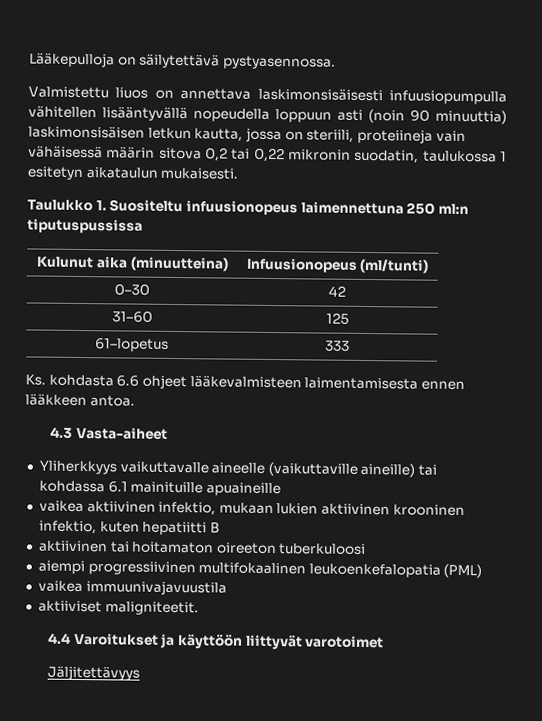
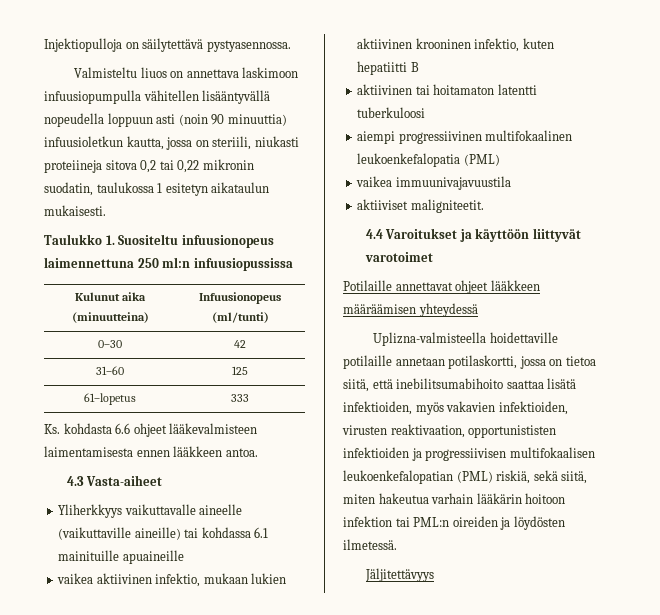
[29,52,115,68] Lääkepulloja -> [44,38,122,52] Injektiopulloja
[28,86,109,99] Valmistettu -> [74,67,138,78] Valmisteltu
[257,87,383,102] laskimonsisäisesti -> [242,67,299,78] laskimoon
[28,125,192,140] laskimonsisäisen letkun -> [44,136,123,147] infuusioletkun
[356,128,466,144] [28,145,156,159] proteiineja vain vähäisessä määrin -> [254,136,299,147] [44,160,102,173] niukasti proteiineja
[27,218,143,234] tiputuspussissa -> [193,258,293,271] infuusiopussissa
[215,542,277,555] oireeton -> [497,84,537,95] latentti
(385, 642) none -> [343,280,540,294] [343,303,478,317] [373,332,558,346] [343,355,596,369] [343,378,577,392] [343,401,568,415] [342,424,557,438] [343,447,595,461] [343,470,588,484] [343,493,566,504] [343,516,565,530] [343,539,397,550] // Potilaille annettavat ohjeet lääkkeen määräämisen yhteydessä // Uplizna-valmisteella hoidettaville potilaille annetaan potilaskortti, jossa on tietoa siitä, että inebilitsumabihoito saattaa lisätä infektioiden, myös vakavien infektioiden, virusten reaktivaation, opportunististen infektioiden ja progressiivisen multifokaalisen leukoenkefalopatian (PML) riskiä, sekä siitä, miten hakeutua varhain lääkärin hoitoon infektion tai PML:n oireiden ja löydösten ilmetessä.

